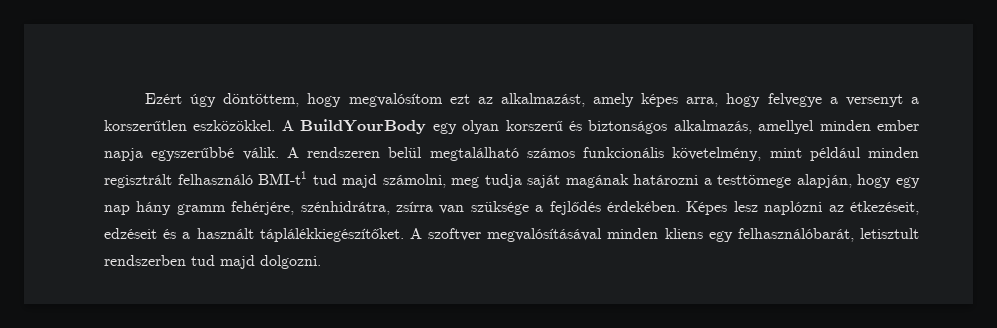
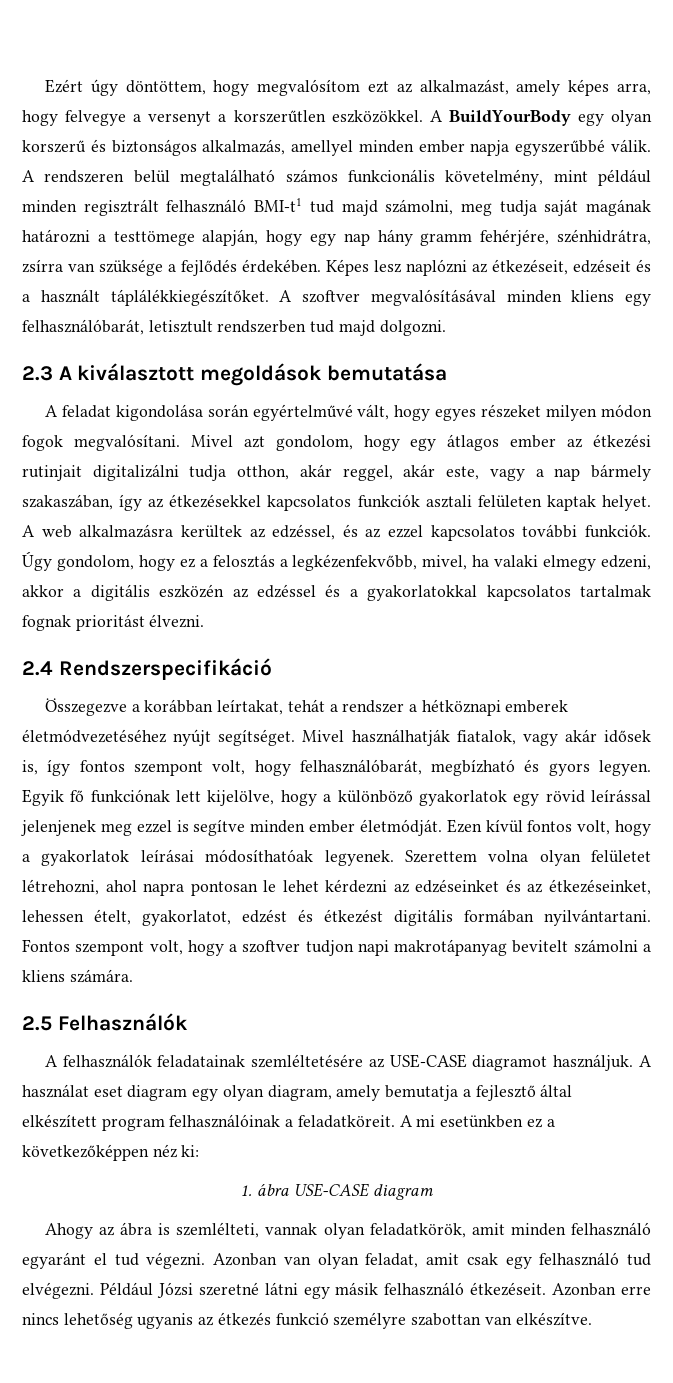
(321, 262) none -> [22,363,447,386] [44,404,652,421] [22,434,651,451] [22,464,652,481] [22,494,651,511] [22,524,651,541] [22,551,651,571] [22,584,651,601] [22,614,205,631] [22,658,272,680] [44,698,569,716] [22,729,651,746] [22,759,651,776] [22,789,651,806] [21,819,651,836] [22,849,651,866] [22,879,651,896] [22,909,651,926] [22,939,651,956] [22,969,133,983] [22,1013,188,1031] [44,1054,652,1071] [22,1084,573,1101] [22,1114,555,1131] [22,1144,200,1161] [240,1183,433,1200] [44,1222,652,1239] [22,1252,651,1269] [22,1282,651,1299] [22,1312,592,1329] // 2.3 A kiválasztott megoldások bemutatása // A feladat kigondolása során egyértelművé vált, hogy egyes részeket milyen módon fogok megvalósítani. Mivel azt gondolom, hogy egy átlagos ember az étkezési rutinjait digitalizálni tudja otthon, akár reggel, akár este, vagy a nap bármely szakaszában, így az étkezésekkel kapcsolatos funkciók asztali felületen kaptak helyet. A web alkalmazásra kerültek az edzéssel, és az ezzel kapcsolatos további funkciók. Úgy gondolom, hogy ez a felosztás a legkézenfekvőbb, mivel, ha valaki elmegy edzeni, akkor a digitális eszközén az edzéssel és a gyakorlatokkal kapcsolatos tartalmak fognak prioritást élvezni. // 2.4 Rendszerspecifikáció // Összegezve a korábban leírtakat, tehát a rendszer a hétköznapi emberek életmódvezetéséhez nyújt segítséget. Mivel használhatják fiatalok, vagy akár idősek is, így fontos szempont volt, hogy felhasználóbarát, megbízható és gyors legyen. Egyik fő funkciónak lett kijelölve, hogy a különböző gyakorlatok egy rövid leírással jelenjenek meg ezzel is segítve minden ember életmódját. Ezen kívül fontos volt, hogy a gyakorlatok leírásai módosíthatóak legyenek. Szerettem volna olyan felületet létrehozni, ahol napra pontosan le lehet kérdezni az edzéseinket és az étkezéseinket, lehessen ételt, gyakorlatot, edzést és étkezést digitális formában nyilvántartani. Fontos szempont volt, hogy a szoftver tudjon napi makrotápanyag bevitelt számolni a kliens számára. // 2.5 Felhasználók // A felhasználók feladatainak szemléltetésére az USE-CASE diagramot használjuk. A használat eset diagram egy olyan diagram, amely bemutatja a fejlesztő által elkészített program felhasználóinak a feladatköreit. A mi esetünkben ez a következőképpen néz ki: // 1. ábra USE-CASE diagram // Ahogy az ábra is szemlélteti, vannak olyan feladatkörök, amit minden felhasználó egyaránt el tud végezni. Azonban van olyan feladat, amit csak egy felhasználó tud elvégezni. Például Józsi szeretné látni egy másik felhasználó étkezéseit. Azonban erre nincs lehetőség ugyanis az étkezés funkció személyre szabottan van elkészítve.

